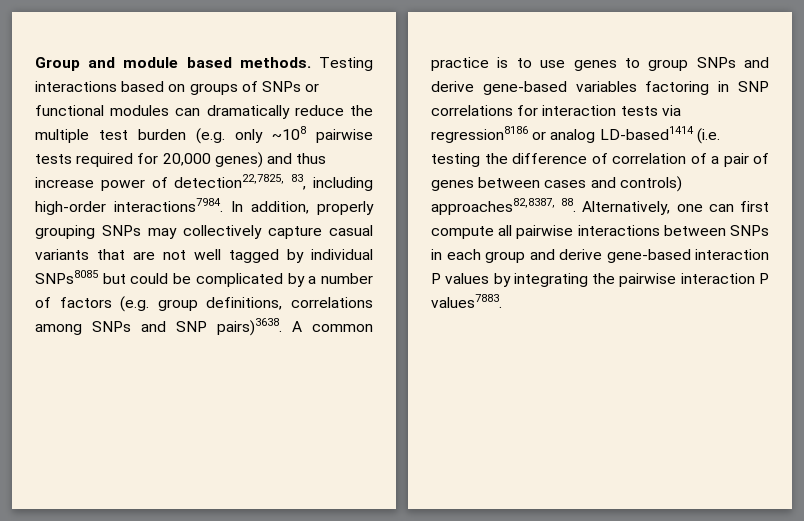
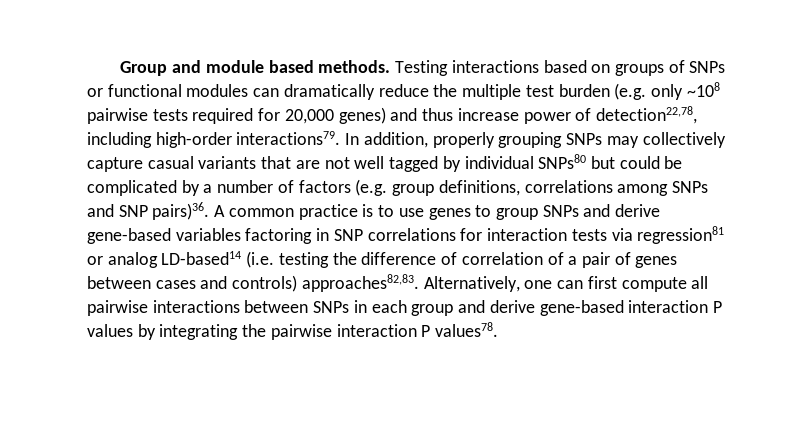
[174,174,307,190] detection22,7825, 83, -> [595,106,697,124] detection22,78,
[114,198,223,212] interactions7984. -> [236,131,341,145] interactions79.
[35,270,98,284] SNPs8085 -> [538,154,587,169] SNPs80
[217,318,282,336] pairs)3638. -> [152,202,210,220] pairs)36.
[431,126,528,143] regression8186 -> [637,226,725,244] regression81
[599,126,694,140] LD-based1414 -> [161,251,242,265] LD-based14
[431,198,577,215] approaches82,8387, 88. -> [301,274,419,292] approaches82,83.
[431,294,502,308] values7883. -> [435,322,499,337] values78.

